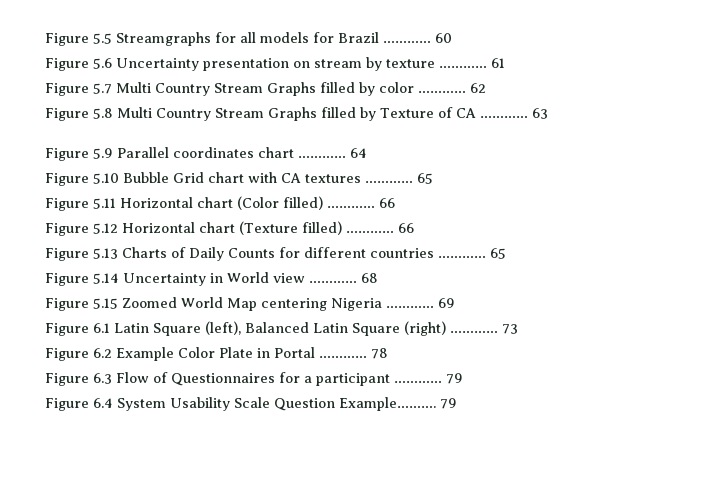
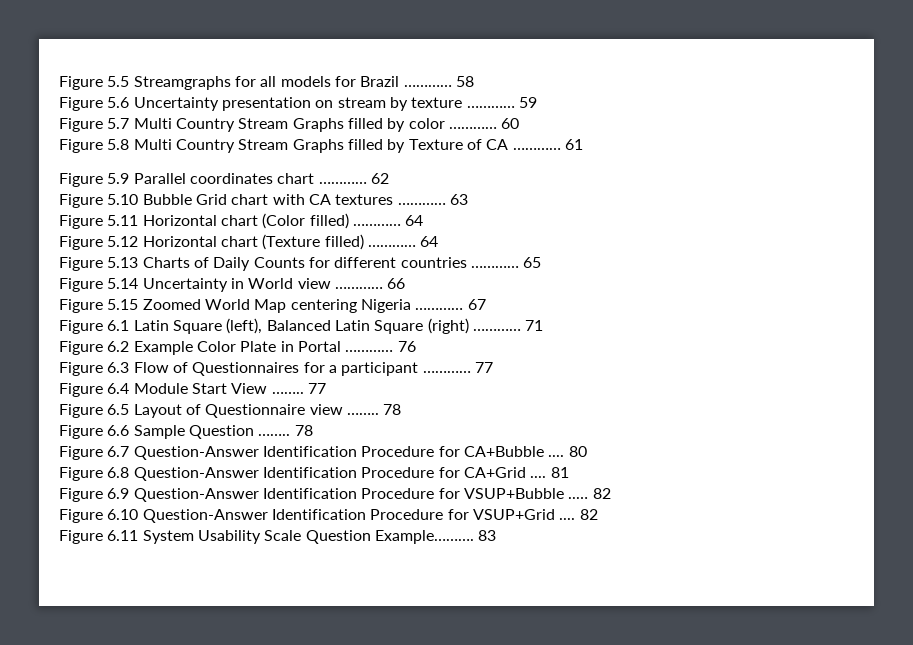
[435,33,452,43] 60 -> [455,76,474,87] 58
[491,58,505,68] 61 -> [518,97,537,108] 59
[470,83,486,93] 62 -> [501,118,520,129] 60
[531,108,548,119] 63 -> [564,139,583,150] 61
[350,148,367,158] 64 -> [370,173,389,184] 62
[417,173,433,184] 65 -> [449,194,468,205] 63
[379,198,395,208] 66 -> [405,215,424,226] 64
[397,223,414,233] 66 -> [420,236,439,247] 64
[361,273,378,283] 68 -> [387,278,406,289] 66
[438,298,455,308] 69 -> [467,299,486,310] 67
[502,324,518,334] 73 -> [525,320,544,331] 71
[371,348,388,359] 78 -> [397,341,416,352] 76
[446,373,463,384] 79 -> [474,362,493,373] 77
(113, 403) none -> [133,383,326,394] [59,404,402,418] [59,425,313,439] [59,446,587,460] [59,467,569,481] [59,488,611,502] [59,509,598,523] [59,530,139,544] Module Start View …….. 77 // Figure 6.5 Layout of Questionnaire view …….. 78 // Figure 6.6 Sample Question …….. 78 // Figure 6.7 Question-Answer Identification Procedure for CA+Bubble .... 80 // Figure 6.8 Question-Answer Identification Procedure for CA+Grid .... 81 // Figure 6.9 Question-Answer Identification Procedure for VSUP+Bubble ..… 82 // Figure 6.10 Question-Answer Identification Procedure for VSUP+Grid .... 82 // Figure 6.11
[440,398,457,409] 79 -> [478,530,497,541] 83

